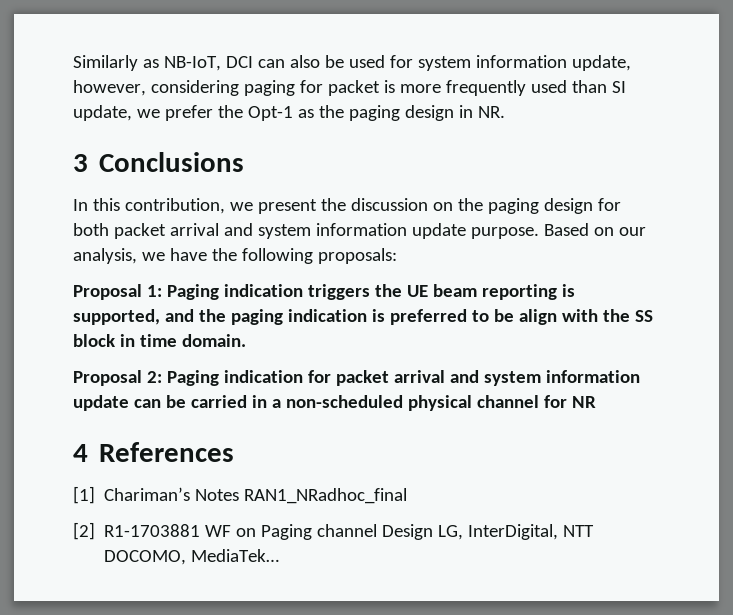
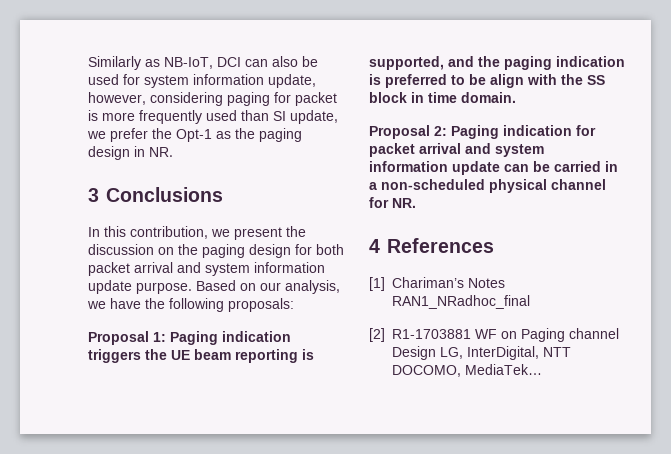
[571,396,596,408] NR -> [392,198,416,208] NR.

